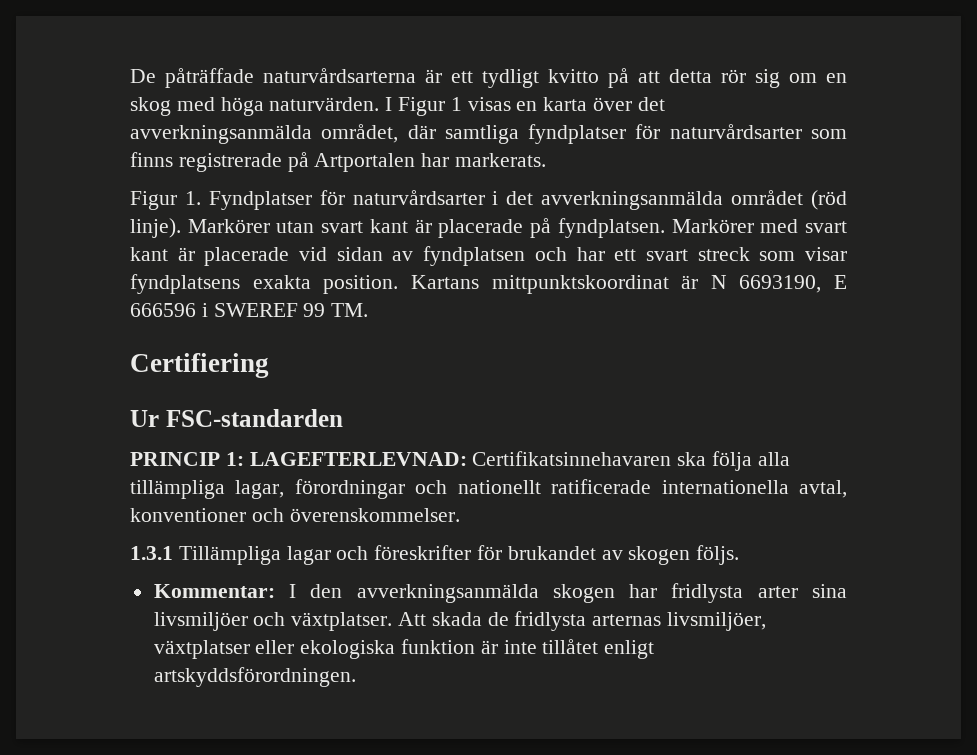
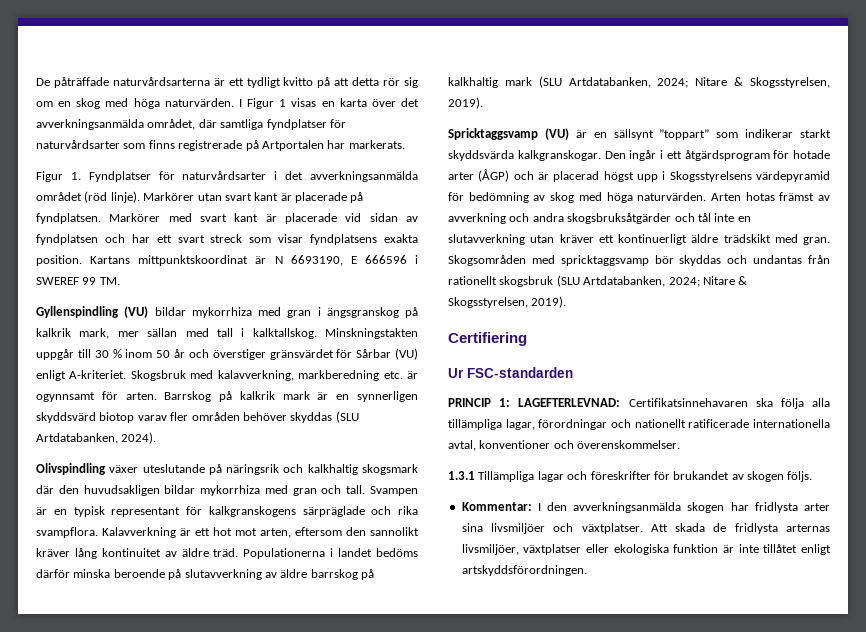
(369, 310) none -> [36,306,418,318] [36,328,418,339] [36,348,418,360] [36,370,418,381] [36,391,418,402] [36,411,359,423] [36,432,157,444] [36,463,418,475] [36,485,418,496] [36,506,418,517] [36,527,419,538] [36,548,419,559] [36,569,374,580] [448,76,830,88] [448,97,483,109] [448,128,831,140] [448,150,830,161] [448,169,830,182] [448,192,830,203] [448,213,751,224] [448,234,830,245] [448,255,830,266] [448,275,748,287] [448,296,567,308] // Gyllenspindling (VU) bildar mykorrhiza med gran i ängsgranskog på kalkrik mark, mer sällan med tall i kalktallskog. Minskningstakten uppgår till 30 % inom 50 år och överstiger gränsvärdet för Sårbar (VU) enligt A-kriteriet. Skogsbruk med kalavverkning, markberedning etc. är ogynnsamt för arten. Barrskog på kalkrik mark är en synnerligen skyddsvärd biotop varav fler områden behöver skyddas (SLU Artdatabanken, 2024). // Olivspindling växer uteslutande på näringsrik och kalkhaltig skogsmark där den huvudsakligen bildar mykorrhiza med gran och tall. Svampen är en typisk representant för kalkgranskogens särpräglade och rika svampflora. Kalavverkning är ett hot mot arten, eftersom den sannolikt kräver lång kontinuitet av äldre träd. Populationerna i landet bedöms därför minska beroende på slutavverkning av äldre barrskog på kalkhaltig mark (SLU Artdatabanken, 2024; Nitare & Skogsstyrelsen, 2019). // Spricktaggsvamp (VU) är en sällsynt ”toppart” som indikerar starkt skyddsvärda kalkgranskogar. Den ingår i ett åtgärdsprogram för hotade arter (ÅGP) och är placerad högst upp i Skogsstyrelsens värdepyramid för bedömning av skog med höga naturvärden. Arten hotas främst av avverkning och andra skogsbruksåtgärder och tål inte en slutavverkning utan kräver ett kontinuerligt äldre trädskikt med gran. Skogsområden med spricktaggsvamp bör skyddas och undantas från rationellt skogsbruk (SLU Artdatabanken, 2024; Nitare & Skogsstyrelsen, 2019).

